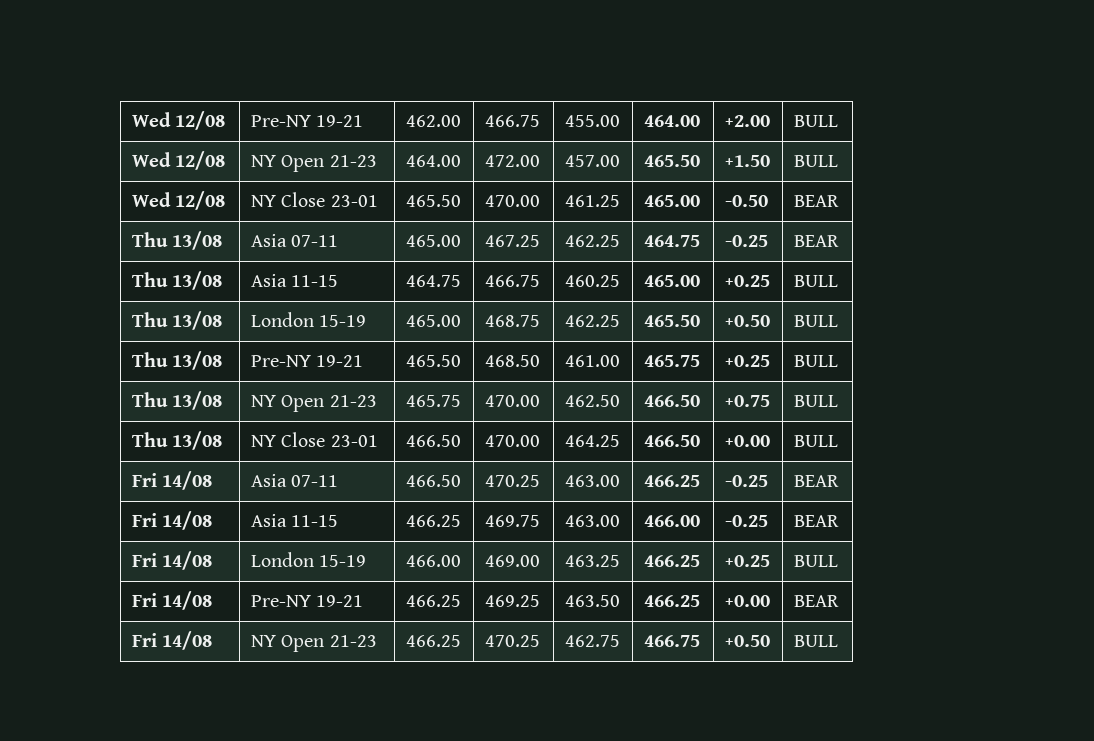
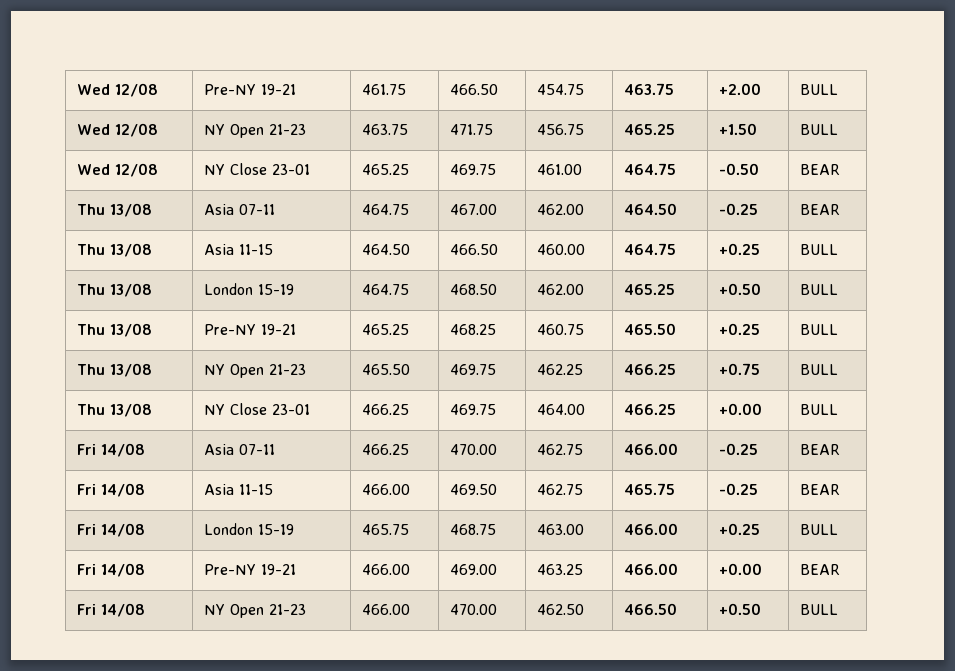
[405,115,461,127] [484,115,540,127] [564,115,620,127] [643,115,700,127] 462.00 | 466.75 | 455.00 | 464.00 -> [361,84,406,95] [449,84,498,95] [536,84,584,95] [623,83,674,95] 461.75 | 466.50 | 454.75 | 463.75
[405,155,461,167] [484,155,540,167] [564,155,620,167] [643,155,700,167] 464.00 | 472.00 | 457.00 | 465.50 -> [361,124,408,135] [449,124,493,135] [536,124,584,135] [623,124,675,135] 463.75 | 471.75 | 456.75 | 465.25
[405,195,461,207] [484,195,540,207] [564,195,620,207] [643,195,700,207] 465.50 | 470.00 | 461.25 | 465.00 -> [361,164,409,175] [449,164,496,175] [536,164,582,175] [623,163,676,175] 465.25 | 469.75 | 461.00 | 464.75
[405,235,461,247] [484,235,540,247] [564,235,620,247] [643,235,700,247] 465.00 | 467.25 | 462.25 | 464.75 -> [361,204,409,215] [449,204,497,215] [536,204,584,215] [623,203,677,215] 464.75 | 467.00 | 462.00 | 464.50
[405,275,461,287] [484,275,540,287] [564,275,620,287] [643,275,700,287] 464.75 | 466.75 | 460.25 | 465.00 -> [361,244,410,255] [449,244,498,255] [536,244,585,255] [623,243,676,255] 464.50 | 466.50 | 460.00 | 464.75
[405,315,461,327] [484,315,540,327] [564,315,620,327] [643,315,700,327] 465.00 | 468.75 | 462.25 | 465.50 -> [361,284,409,295] [449,284,497,295] [536,284,584,295] [623,284,675,295] 464.75 | 468.50 | 462.00 | 465.25
[405,355,461,367] [484,355,540,367] [564,355,620,367] [643,355,700,367] 465.50 | 468.50 | 461.00 | 465.75 -> [361,324,409,335] [449,324,496,335] [536,324,584,335] [623,323,676,335] 465.25 | 468.25 | 460.75 | 465.50
[405,395,461,407] [484,395,540,407] [564,395,620,407] [643,395,700,407] 465.75 | 470.00 | 462.50 | 466.50 -> [361,364,410,375] [449,364,496,375] [536,364,583,375] [623,364,676,375] 465.50 | 469.75 | 462.25 | 466.25
[405,435,461,447] [484,435,540,447] [564,435,620,447] [643,435,700,447] 466.50 | 470.00 | 464.25 | 466.50 -> [361,404,409,415] [449,404,496,415] [536,404,585,415] [623,404,676,415] 466.25 | 469.75 | 464.00 | 466.25
[405,475,461,487] [484,475,540,487] [564,475,620,487] [643,475,700,487] 466.50 | 470.25 | 463.00 | 466.25 -> [361,444,409,455] [449,444,497,455] [536,444,583,455] [623,443,678,455] 466.25 | 470.00 | 462.75 | 466.00
[405,515,461,527] [484,515,540,527] [564,515,620,527] [643,515,700,527] 466.25 | 469.75 | 463.00 | 466.00 -> [361,484,410,495] [449,484,497,495] [536,484,583,495] [623,483,675,495] 466.00 | 469.50 | 462.75 | 465.75
[405,555,461,567] [484,555,540,567] [564,555,620,567] [643,555,700,567] 466.00 | 469.00 | 463.25 | 466.25 -> [361,524,409,535] [449,524,496,535] [536,524,584,535] [623,523,678,535] 465.75 | 468.75 | 463.00 | 466.00
[405,595,461,607] [484,595,540,607] [564,595,620,607] [643,595,700,607] 466.25 | 469.25 | 463.50 | 466.25 -> [361,564,410,575] [449,564,497,575] [536,564,583,575] [623,563,678,575] 466.00 | 469.00 | 463.25 | 466.00
[405,635,461,647] [484,635,540,647] [564,635,620,647] [643,635,700,647] 466.25 | 470.25 | 462.75 | 466.75 -> [361,604,410,615] [449,604,497,615] [536,604,584,615] [623,603,677,615] 466.00 | 470.00 | 462.50 | 466.50

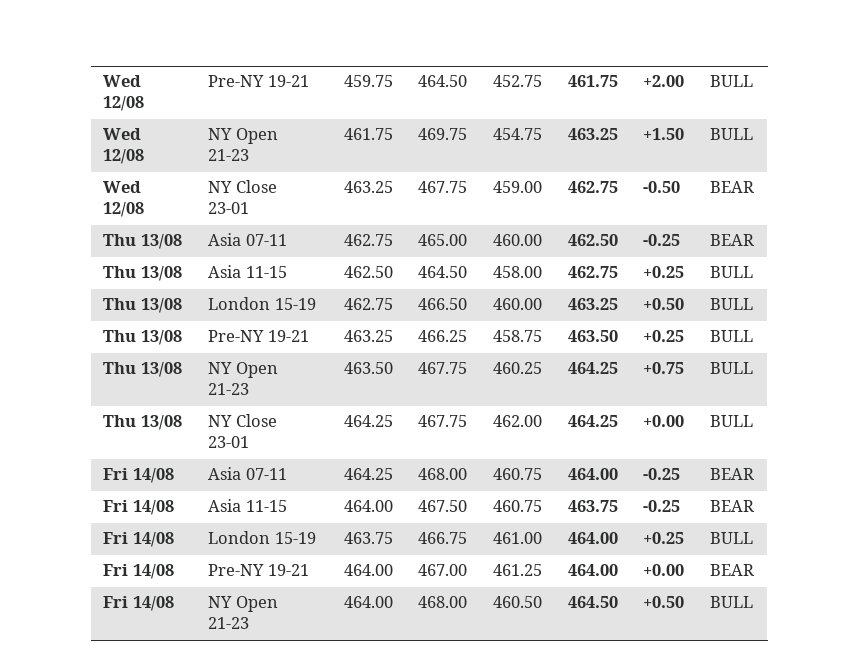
[361,84,406,95] [449,84,498,95] [536,84,584,95] [623,83,674,95] 461.75 | 466.50 | 454.75 | 463.75 -> [344,75,394,87] [418,75,468,87] [493,75,543,87] [568,75,619,87] 459.75 | 464.50 | 452.75 | 461.75
[361,124,408,135] [449,124,493,135] [536,124,584,135] [623,124,675,135] 463.75 | 471.75 | 456.75 | 465.25 -> [344,128,394,140] [418,128,468,140] [493,128,543,140] [568,128,619,140] 461.75 | 469.75 | 454.75 | 463.25
[361,164,409,175] [449,164,496,175] [536,164,582,175] [623,163,676,175] 465.25 | 469.75 | 461.00 | 464.75 -> [344,181,394,193] [418,181,468,193] [493,181,543,193] [568,181,619,193] 463.25 | 467.75 | 459.00 | 462.75
[361,204,409,215] [449,204,497,215] [536,204,584,215] [623,203,677,215] 464.75 | 467.00 | 462.00 | 464.50 -> [344,234,394,246] [418,234,468,246] [493,234,543,246] [568,234,619,246] 462.75 | 465.00 | 460.00 | 462.50
[361,244,410,255] [449,244,498,255] [536,244,585,255] [623,243,676,255] | 464.50 | 466.50 | 460.00 | 464.75 -> [344,266,394,278] [418,266,468,278] [493,266,543,278] [568,266,619,278] | 462.50 | 464.50 | 458.00 | 462.75
[361,284,409,295] [449,284,497,295] [536,284,584,295] [623,284,675,295] 464.75 | 468.50 | 462.00 | 465.25 -> [344,298,394,310] [418,298,468,310] [493,298,543,310] [568,298,619,310] 462.75 | 466.50 | 460.00 | 463.25
[361,324,409,335] [449,324,496,335] [536,324,584,335] [623,323,676,335] 465.25 | 468.25 | 460.75 | 465.50 -> [344,330,394,342] [418,330,468,342] [493,330,543,342] [568,330,619,342] 463.25 | 466.25 | 458.75 | 463.50
[361,364,410,375] [449,364,496,375] [536,364,583,375] [623,364,676,375] 465.50 | 469.75 | 462.25 | 466.25 -> [344,362,394,374] [418,362,468,374] [493,362,543,374] [568,362,619,374] 463.50 | 467.75 | 460.25 | 464.25
[361,404,409,415] [449,404,496,415] [536,404,585,415] [623,404,676,415] 466.25 | 469.75 | 464.00 | 466.25 -> [344,415,394,427] [418,415,468,427] [493,415,543,427] [568,415,619,427] 464.25 | 467.75 | 462.00 | 464.25
[361,444,409,455] [449,444,497,455] [536,444,583,455] [623,443,678,455] 466.25 | 470.00 | 462.75 | 466.00 -> [344,468,394,480] [418,468,468,480] [493,468,543,480] [568,468,619,480] 464.25 | 468.00 | 460.75 | 464.00
[361,484,410,495] [449,484,497,495] [536,484,583,495] [623,483,675,495] 466.00 | 469.50 | 462.75 | 465.75 -> [344,500,394,512] [418,500,468,512] [493,500,543,512] [568,500,619,512] 464.00 | 467.50 | 460.75 | 463.75
[361,524,409,535] [449,524,496,535] [536,524,584,535] [623,523,678,535] 465.75 | 468.75 | 463.00 | 466.00 -> [344,532,394,544] [418,532,468,544] [493,532,543,544] [568,532,619,544] 463.75 | 466.75 | 461.00 | 464.00
[361,564,410,575] [449,564,497,575] [536,564,583,575] [623,563,678,575] 466.00 | 469.00 | 463.25 | 466.00 -> [344,564,394,576] [418,564,468,576] [493,564,543,576] [568,564,619,576] 464.00 | 467.00 | 461.25 | 464.00
[361,604,410,615] [449,604,497,615] [536,604,584,615] [623,603,677,615] 466.00 | 470.00 | 462.50 | 466.50 -> [344,596,394,608] [418,596,468,608] [493,596,543,608] [568,596,619,608] 464.00 | 468.00 | 460.50 | 464.50

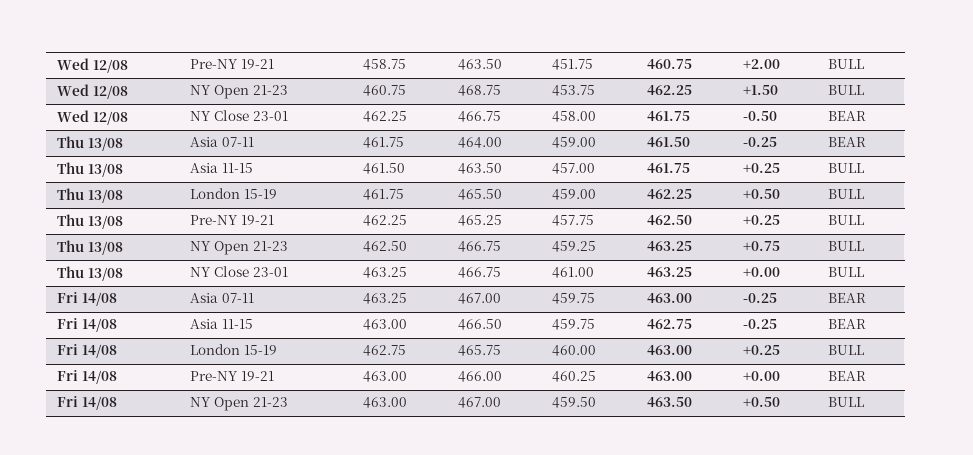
[344,75,394,87] [418,75,468,87] [493,75,543,87] [568,75,619,87] 459.75 | 464.50 | 452.75 | 461.75 -> [363,59,407,70] [458,59,503,70] [552,59,594,70] [647,59,693,69] 458.75 | 463.50 | 451.75 | 460.75
[344,128,394,140] [418,128,468,140] [493,128,543,140] [568,128,619,140] 461.75 | 469.75 | 454.75 | 463.25 -> [363,85,407,96] [458,85,502,96] [552,85,596,96] [647,85,693,95] 460.75 | 468.75 | 453.75 | 462.25
[344,181,394,193] [418,181,468,193] [493,181,543,193] [568,181,619,193] 463.25 | 467.75 | 459.00 | 462.75 -> [363,111,408,122] [458,111,502,122] [552,111,597,122] [647,111,691,121] 462.25 | 466.75 | 458.00 | 461.75
[344,234,394,246] [418,234,468,246] [493,234,543,246] [568,234,619,246] 462.75 | 465.00 | 460.00 | 462.50 -> [363,137,405,148] [458,137,503,148] [552,137,597,148] [647,137,691,147] 461.75 | 464.00 | 459.00 | 461.50
[344,266,394,278] [418,266,468,278] [493,266,543,278] [568,266,619,278] 462.50 | 464.50 | 458.00 | 462.75 -> [363,163,406,174] [458,163,503,174] [552,163,596,174] [647,163,691,173] 461.50 | 463.50 | 457.00 | 461.75
[344,298,394,310] [418,298,468,310] [493,298,543,310] [568,298,619,310] 462.75 | 466.50 | 460.00 | 463.25 -> [363,189,405,200] [458,189,503,200] [552,189,597,200] [647,189,693,199] 461.75 | 465.50 | 459.00 | 462.25
[344,330,394,342] [418,330,468,342] [493,330,543,342] [568,330,619,342] 463.25 | 466.25 | 458.75 | 463.50 -> [363,215,408,226] [458,215,503,226] [552,215,595,226] [647,215,693,225] 462.25 | 465.25 | 457.75 | 462.50
[344,362,394,374] [418,362,468,374] [493,362,543,374] [568,362,619,374] 463.50 | 467.75 | 460.25 | 464.25 -> [363,241,408,252] [458,241,502,252] [552,241,597,252] [647,241,693,251] 462.50 | 466.75 | 459.25 | 463.25
[344,415,394,427] [418,415,468,427] [493,415,543,427] [568,415,619,427] 464.25 | 467.75 | 462.00 | 464.25 -> [363,267,408,278] [458,267,502,278] [552,267,595,278] [647,267,693,277] 463.25 | 466.75 | 461.00 | 463.25
[344,468,394,480] [418,468,468,480] [493,468,543,480] [568,468,619,480] 464.25 | 468.00 | 460.75 | 464.00 -> [363,293,408,304] [458,293,502,304] [552,293,596,304] [647,293,693,303] 463.25 | 467.00 | 459.75 | 463.00
[344,500,394,512] [418,500,468,512] [493,500,543,512] [568,500,619,512] 464.00 | 467.50 | 460.75 | 463.75 -> [363,319,408,330] [458,319,503,330] [552,319,596,330] [647,319,693,329] 463.00 | 466.50 | 459.75 | 462.75
[344,532,394,544] [418,532,468,544] [493,532,543,544] [568,532,619,544] 463.75 | 466.75 | 461.00 | 464.00 -> [363,345,407,356] [458,345,502,356] [552,345,597,356] [647,345,693,355] 462.75 | 465.75 | 460.00 | 463.00
[344,564,394,576] [418,564,468,576] [493,564,543,576] [568,564,619,576] 464.00 | 467.00 | 461.25 | 464.00 -> [363,371,408,382] [458,371,503,382] [552,371,597,382] [647,371,693,381] 463.00 | 466.00 | 460.25 | 463.00
[344,596,394,608] [418,596,468,608] [493,596,543,608] [568,596,619,608] 464.00 | 468.00 | 460.50 | 464.50 -> [363,397,408,408] [458,397,502,408] [552,397,597,408] [647,397,693,407] 463.00 | 467.00 | 459.50 | 463.50

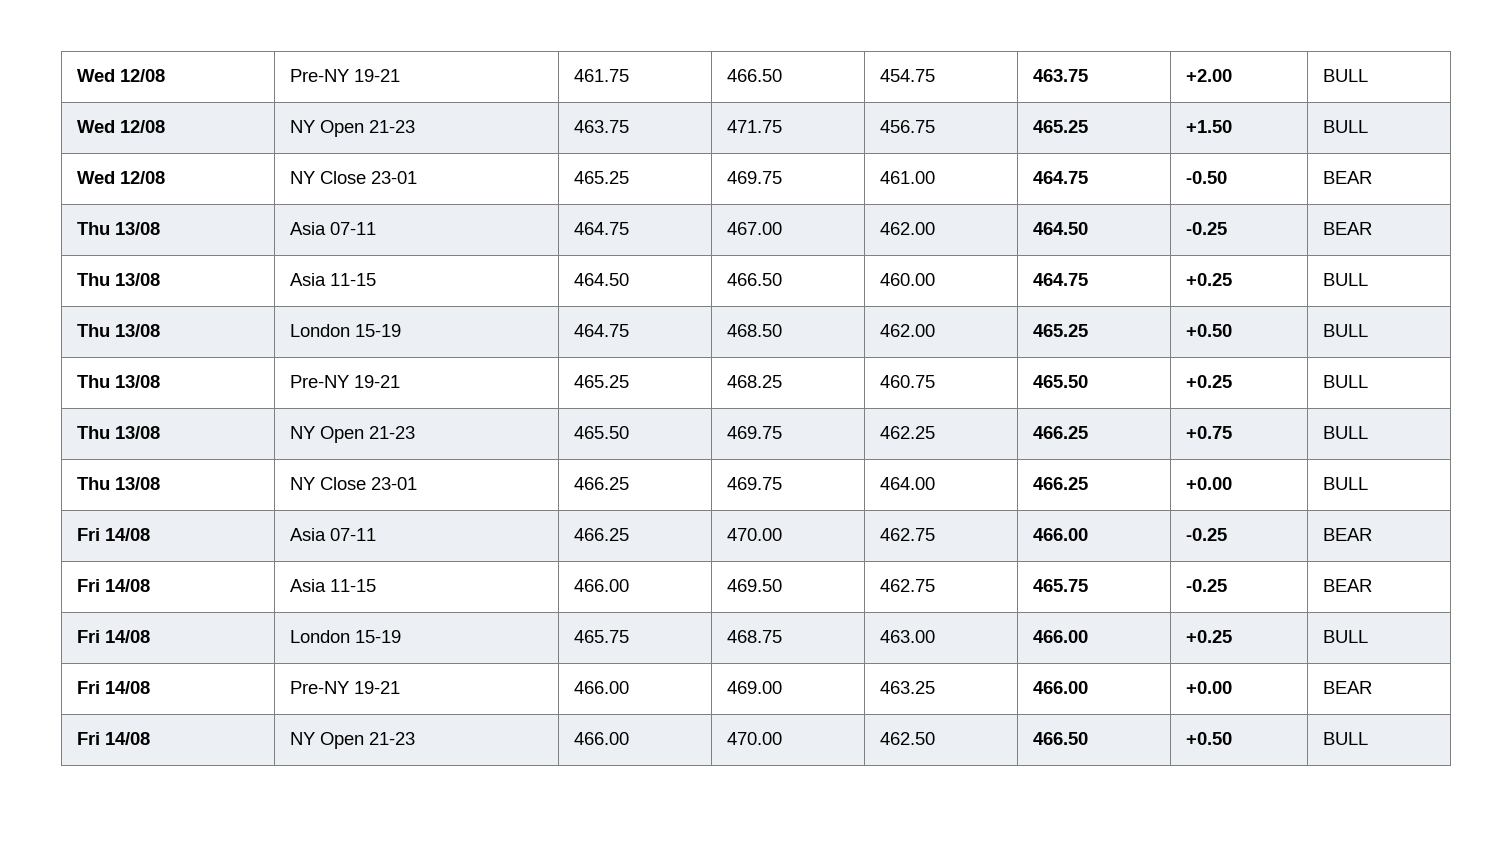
[363,59,407,70] [458,59,503,70] [552,59,594,70] [647,59,693,69] 458.75 | 463.50 | 451.75 | 460.75 -> [573,69,629,82] [726,69,782,82] [879,69,935,82] [1032,69,1088,82] 461.75 | 466.50 | 454.75 | 463.75
[363,85,407,96] [458,85,502,96] [552,85,596,96] [647,85,693,95] 460.75 | 468.75 | 453.75 | 462.25 -> [573,120,629,133] [726,120,782,133] [879,120,935,133] [1032,120,1088,133] 463.75 | 471.75 | 456.75 | 465.25
[363,111,408,122] [458,111,502,122] [552,111,597,122] [647,111,691,121] 462.25 | 466.75 | 458.00 | 461.75 -> [573,171,629,184] [726,171,782,184] [879,171,935,184] [1032,171,1088,184] 465.25 | 469.75 | 461.00 | 464.75
[363,137,405,148] [458,137,503,148] [552,137,597,148] [647,137,691,147] 461.75 | 464.00 | 459.00 | 461.50 -> [573,222,629,235] [726,222,782,235] [879,222,935,235] [1032,222,1088,235] 464.75 | 467.00 | 462.00 | 464.50
[363,163,406,174] [458,163,503,174] [552,163,596,174] [647,163,691,173] 461.50 | 463.50 | 457.00 | 461.75 -> [573,273,629,286] [726,273,782,286] [879,273,935,286] [1032,273,1088,286] 464.50 | 466.50 | 460.00 | 464.75
[363,189,405,200] [458,189,503,200] [552,189,597,200] [647,189,693,199] 461.75 | 465.50 | 459.00 | 462.25 -> [573,324,629,337] [726,324,782,337] [879,324,935,337] [1032,324,1088,337] 464.75 | 468.50 | 462.00 | 465.25
[363,215,408,226] [458,215,503,226] [552,215,595,226] [647,215,693,225] | 462.25 | 465.25 | 457.75 | 462.50 -> [573,375,629,388] [726,375,782,388] [879,375,935,388] [1032,375,1088,388] | 465.25 | 468.25 | 460.75 | 465.50
[363,241,408,252] [458,241,502,252] [552,241,597,252] [647,241,693,251] 462.50 | 466.75 | 459.25 | 463.25 -> [573,426,629,439] [726,426,782,439] [879,426,935,439] [1032,426,1088,439] 465.50 | 469.75 | 462.25 | 466.25
[363,267,408,278] [458,267,502,278] [552,267,595,278] [647,267,693,277] 463.25 | 466.75 | 461.00 | 463.25 -> [573,477,629,490] [726,477,782,490] [879,477,935,490] [1032,477,1088,490] 466.25 | 469.75 | 464.00 | 466.25
[363,293,408,304] [458,293,502,304] [552,293,596,304] [647,293,693,303] 463.25 | 467.00 | 459.75 | 463.00 -> [573,528,629,541] [726,528,782,541] [879,528,935,541] [1032,528,1088,541] 466.25 | 470.00 | 462.75 | 466.00
[363,319,408,330] [458,319,503,330] [552,319,596,330] [647,319,693,329] 463.00 | 466.50 | 459.75 | 462.75 -> [573,579,629,592] [726,579,782,592] [879,579,935,592] [1032,579,1088,592] 466.00 | 469.50 | 462.75 | 465.75
[363,345,407,356] [458,345,502,356] [552,345,597,356] [647,345,693,355] | 462.75 | 465.75 | 460.00 | 463.00 -> [573,630,629,643] [726,630,782,643] [879,630,935,643] [1032,630,1088,643] | 465.75 | 468.75 | 463.00 | 466.00
[363,371,408,382] [458,371,503,382] [552,371,597,382] [647,371,693,381] 463.00 | 466.00 | 460.25 | 463.00 -> [573,681,629,694] [726,681,782,694] [879,681,935,694] [1032,681,1088,694] 466.00 | 469.00 | 463.25 | 466.00
[363,397,408,408] [458,397,502,408] [552,397,597,408] [647,397,693,407] 463.00 | 467.00 | 459.50 | 463.50 -> [573,732,629,745] [726,732,782,745] [879,732,935,745] [1032,732,1088,745] 466.00 | 470.00 | 462.50 | 466.50

